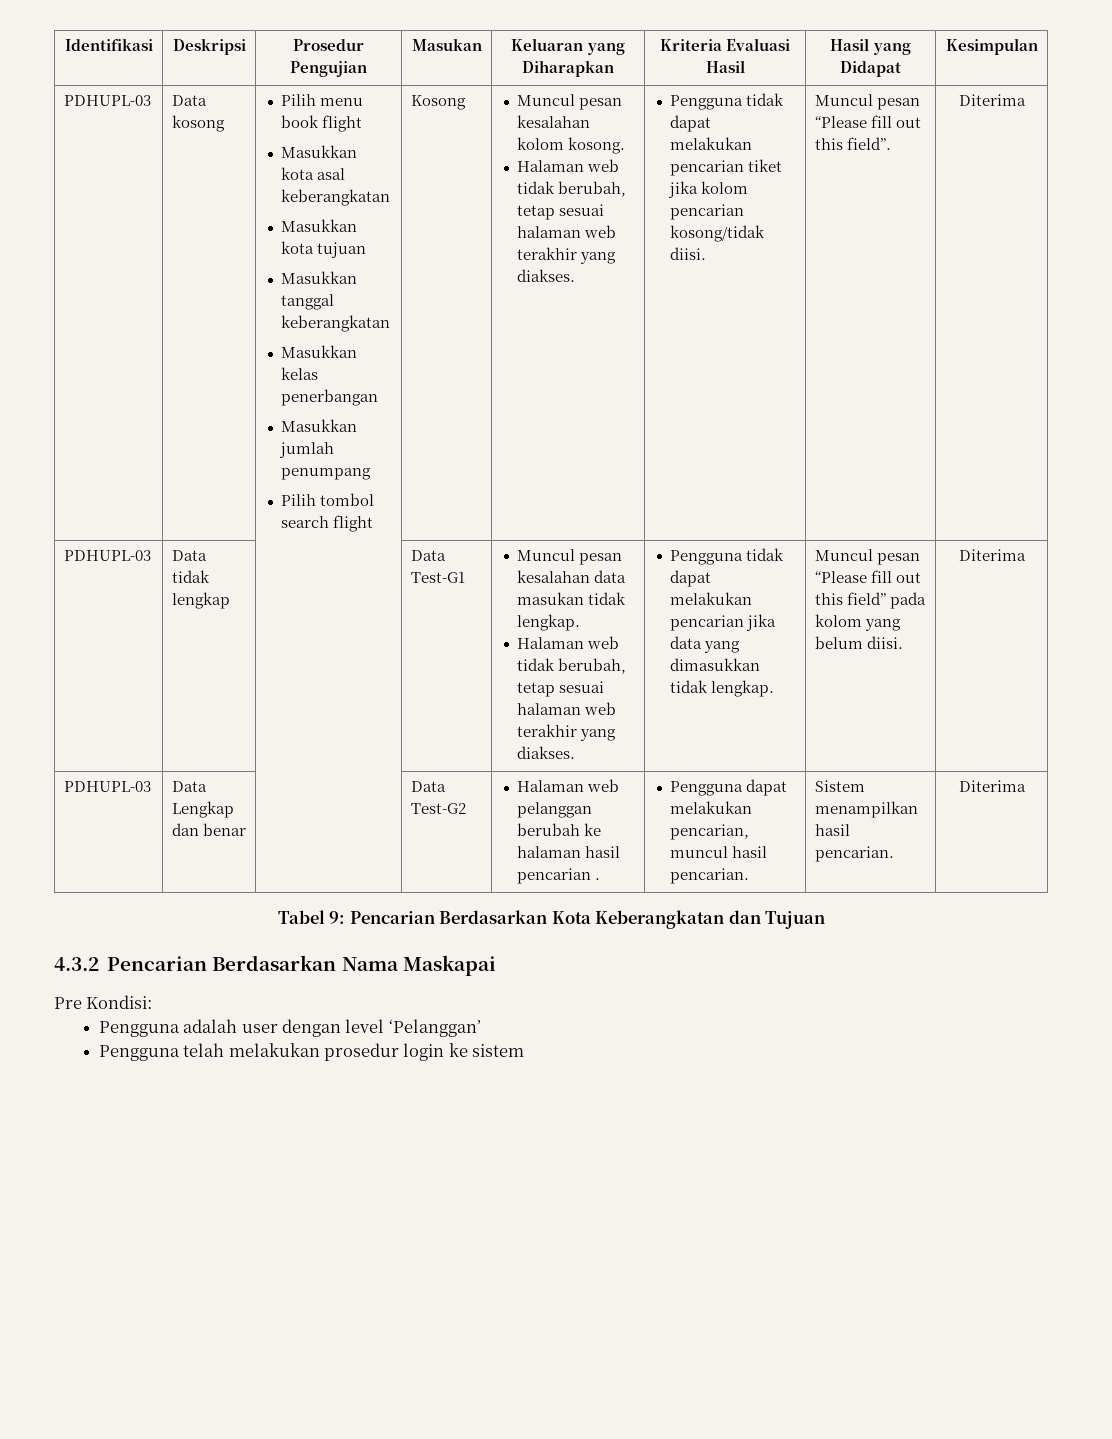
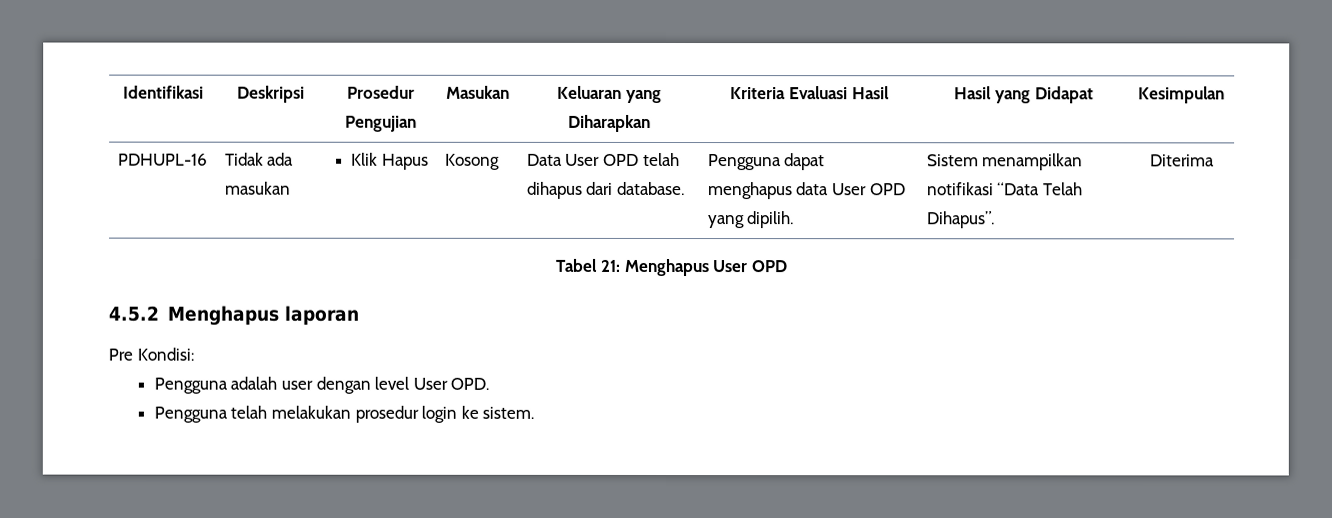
[63,95,151,106] [171,95,207,106] [171,115,225,132] [281,94,364,106] [281,115,363,132] [281,145,358,158] [281,167,346,180] [281,189,391,206] [281,219,358,232] [281,241,367,258] [281,271,358,284] [281,294,335,310] [281,315,391,332] [281,345,358,358] [281,367,319,380] [281,389,379,406] [281,419,358,432] [279,442,335,458] [281,468,372,480] [281,493,375,506] [281,515,374,532] [410,95,466,110] [517,94,623,110] [517,115,591,128] [517,137,626,154] [517,159,620,172] [517,181,627,197] [517,204,605,220] [517,225,617,238] [517,247,617,264] [517,269,576,282] [670,93,785,110] [670,115,712,132] [670,137,753,150] [670,159,783,176] [668,181,749,198] [670,204,745,220] [670,225,766,242] [670,247,707,260] [814,94,920,110] [814,115,921,128] [814,137,891,150] [958,94,1026,106] [63,550,151,561] [171,550,207,561] [171,570,210,583] [171,592,230,609] [410,550,446,561] [410,572,465,583] [517,549,623,565] [517,570,627,583] [517,592,627,605] [517,614,581,631] [517,636,620,649] [517,658,627,674] [517,681,605,697] [517,702,617,715] [517,724,617,741] [517,746,576,759] [670,548,785,565] [670,570,712,587] [670,592,753,605] [670,614,777,631] [670,636,741,653] [670,658,761,671] [670,680,775,697] [814,549,920,565] [814,570,921,583] [814,592,926,609] [814,614,901,631] [814,636,903,649] [958,549,1026,561] [63,781,151,792] [171,781,207,792] [171,801,234,818] [171,823,246,836] [410,781,446,792] [410,803,466,814] [517,779,620,792] [517,802,593,818] [517,823,602,836] [517,846,621,858] [517,868,601,884] [670,779,788,796] [670,801,753,814] [670,824,750,840] [670,846,768,858] [670,868,750,884] [814,780,865,792] [814,801,918,818] [814,824,850,836] [814,846,894,862] [958,780,1026,792] [277,910,826,929] [54,955,496,976] PDHUPL-03 | Data kosong | Pilih menu book flight // Masukkan kota asal keberangkatan // Masukkan kota tujuan // Masukkan tanggal keberangkatan // Masukkan kelas penerbangan // Masukkan jumlah penumpang // Pilih tombol search flight | Kosong | Muncul pesan kesalahan kolom kosong. // Halaman web tidak berubah, tetap sesuai halaman web terakhir yang diakses. | Pengguna tidak dapat melakukan pencarian tiket jika kolom pencarian kosong/tidak diisi. | Muncul pesan “Please fill out this field”. | Diterima // PDHUPL-03 | Data tidak lengkap | | Data Test-G1 | Muncul pesan kesalahan data masukan tidak lengkap. // Halaman web tidak berubah, tetap sesuai halaman web terakhir yang diakses. | Pengguna tidak dapat melakukan pencarian jika data yang dimasukkan tidak lengkap. | Muncul pesan “Please fill out this field” pada kolom yang belum diisi. | Diterima // PDHUPL-03 | Data Lengkap dan benar | | Data Test-G2 | Halaman web pelanggan berubah ke halaman hasil pencarian . | Pengguna dapat melakukan pencarian, muncul hasil pencarian. | Sistem menampilkan hasil pencarian. | Diterima // Tabel 9: Pencarian Berdasarkan Kota Keberangkatan dan Tujuan // 4.3.2 Pencarian Berdasarkan Nama Maskapai -> [117,153,208,166] [224,152,295,166] [224,181,291,195] [351,152,430,170] [444,153,500,170] [526,152,680,167] [526,181,685,199] [707,153,826,171] [707,182,906,200] [707,211,795,229] [926,153,1084,171] [926,182,1083,196] [926,211,995,229] [1149,154,1215,167] [555,258,787,277] [108,305,359,326] PDHUPL-16 | Tidak ada masukan | Klik Hapus | Kosong | Data User OPD telah dihapus dari database. | Pengguna dapat menghapus data User OPD yang dipilih. | Sistem menampilkan notifikasi “Data Telah Dihapus”. | Diterima // Tabel 21: Menghapus User OPD // 4.5.2 Menghapus laporan
[388,1019,481,1037] ‘Pelanggan’ -> [412,377,490,390] User OPD.
[472,1044,525,1057] sistem -> [482,406,535,419] sistem.

